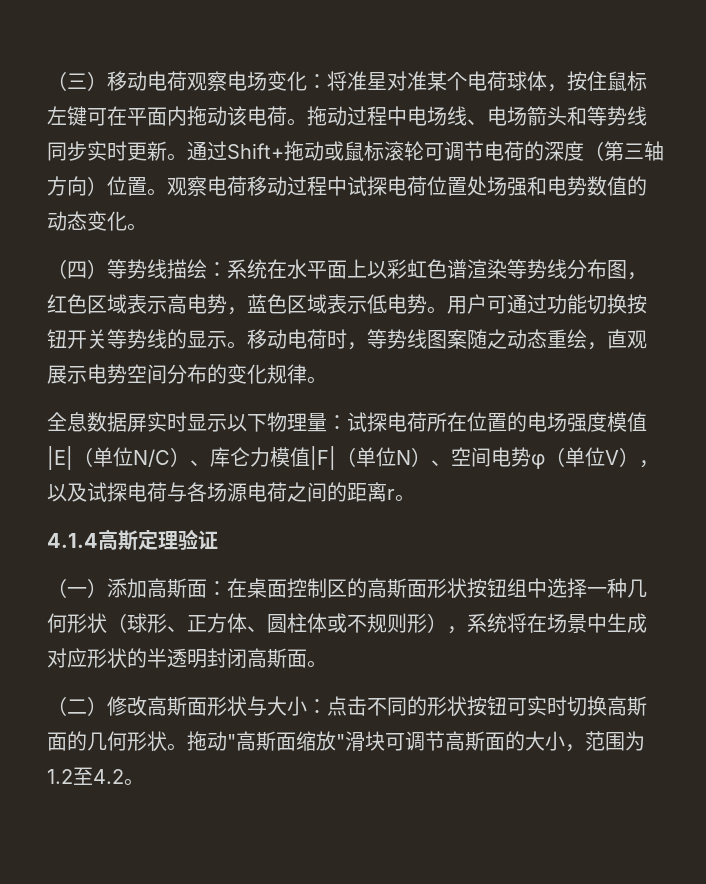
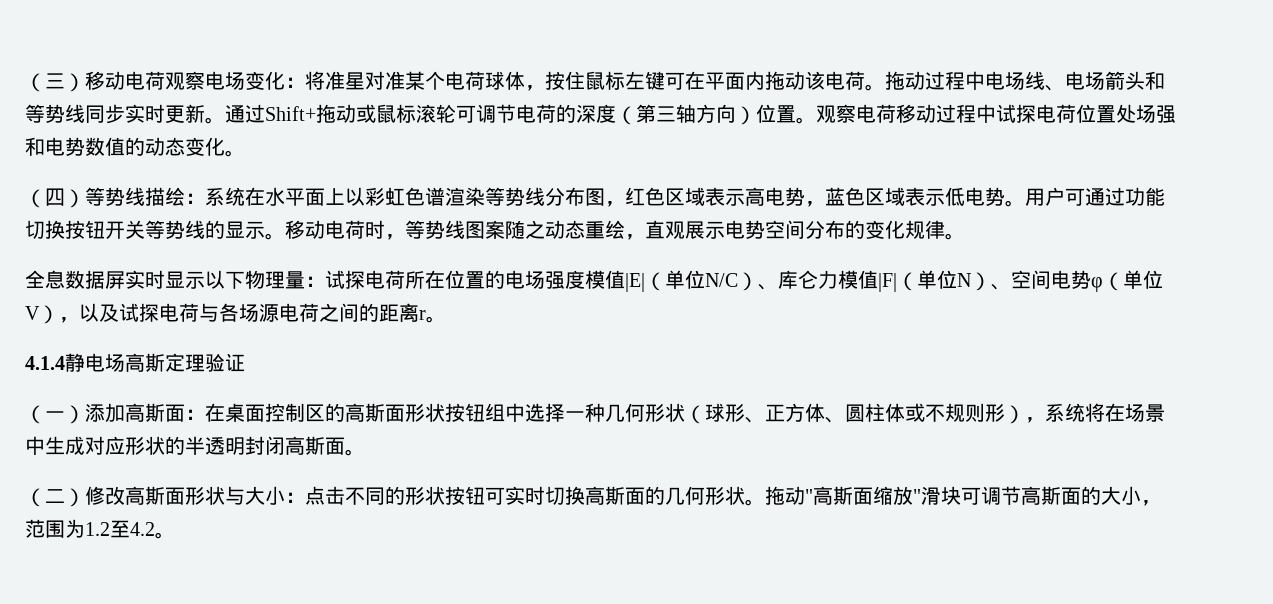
(98, 540) none -> [65,353,125,372] 静电场

